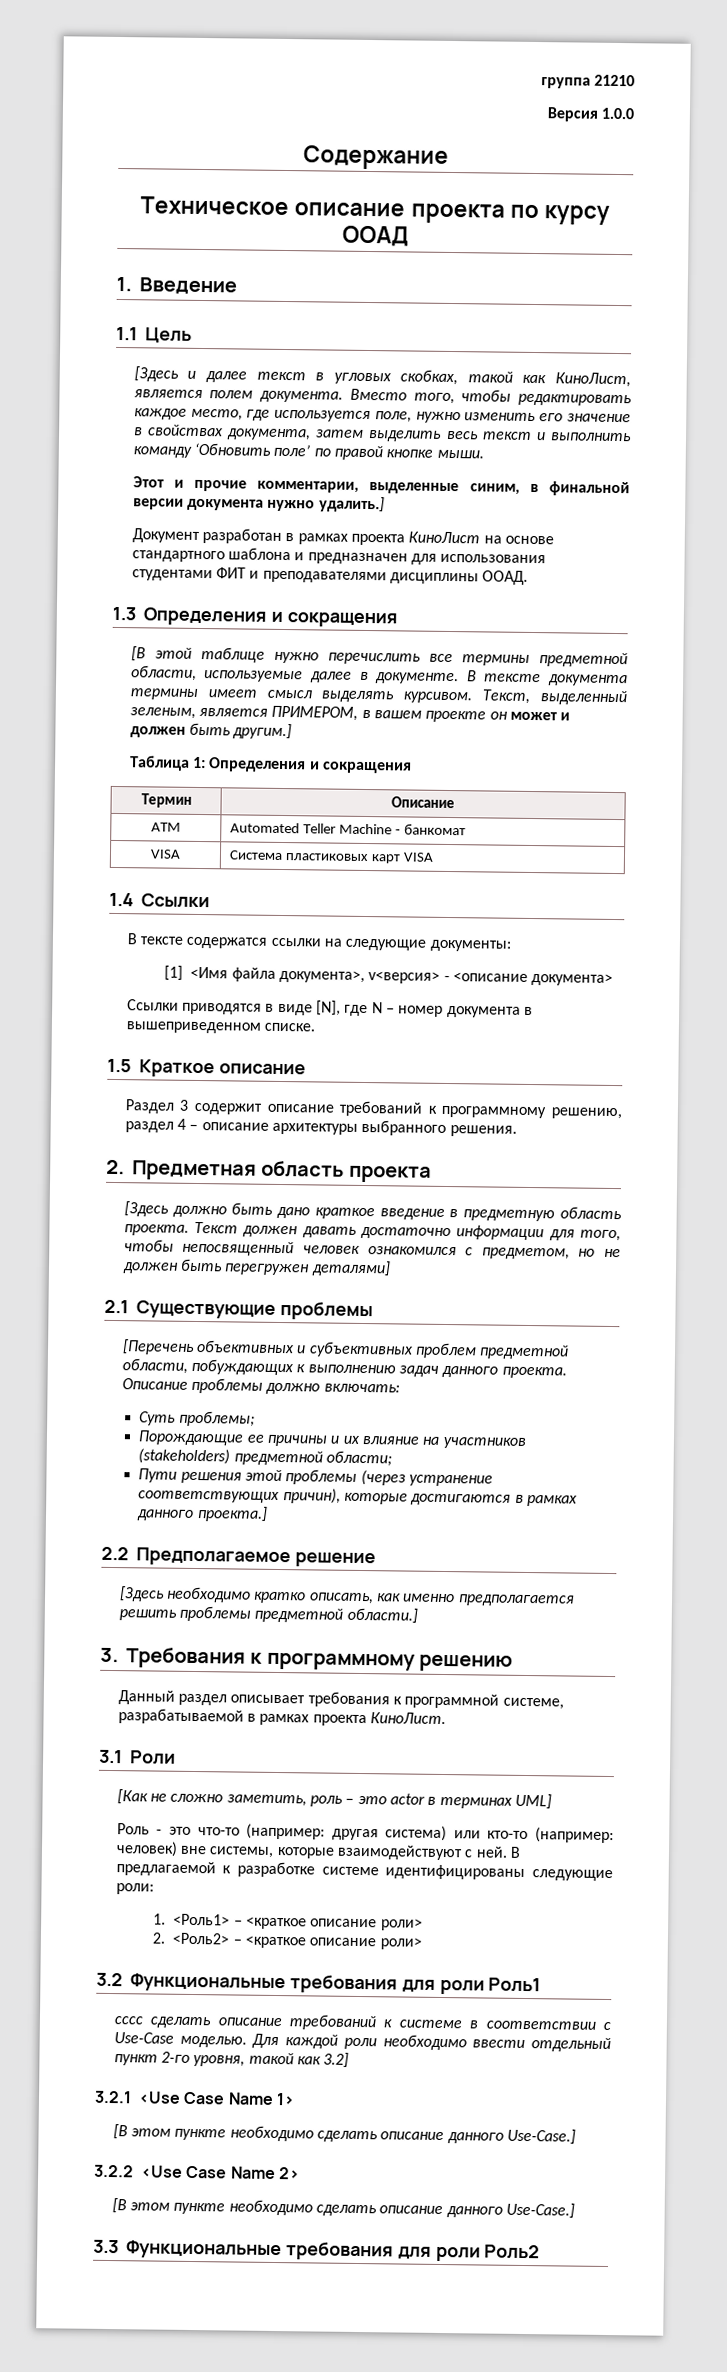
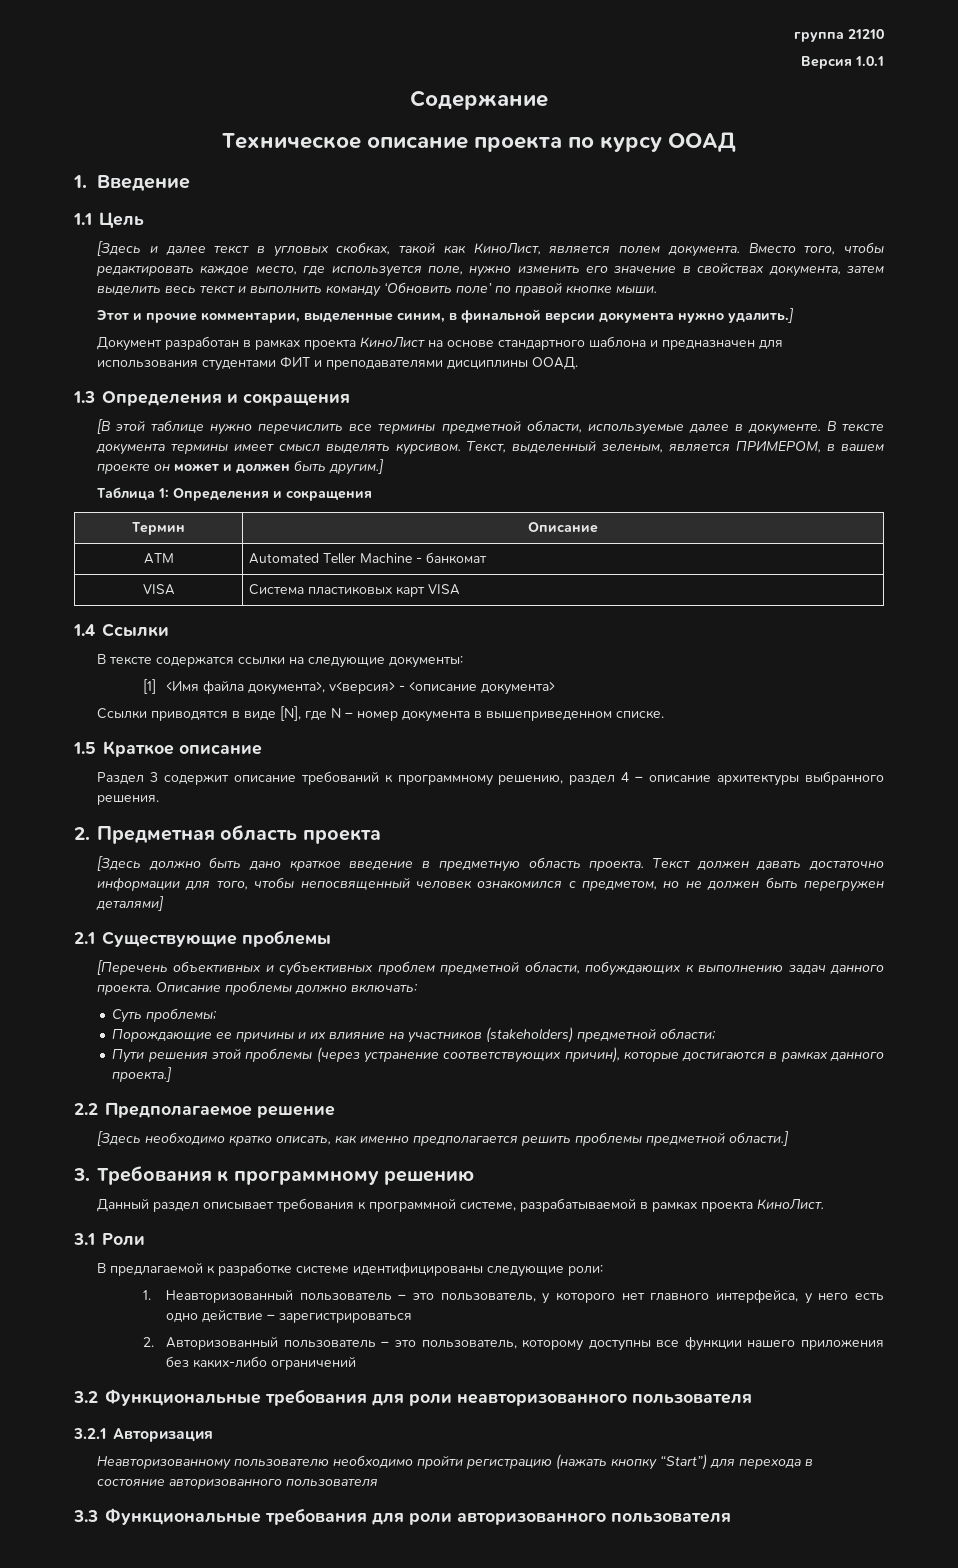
[601,107,634,120] 1.0.0 -> [855,56,884,66] 1.0.1
[116,1789,552,1810] [116,1823,614,1844] [115,1841,508,1861] [Как не сложно заметить, роль – это actor в терминах UML] // Роль - это что-то (например: другая система) или кто-то (например: человек) вне системы, которые взаимодействуют с ней. -> (145, 1239) none
[173,1913,423,1931] [152,1932,422,1950] <Роль1> – <краткое описание роли> // 2. <Роль2> – <краткое описание роли> -> [166,1289,885,1304] [166,1309,413,1323] [143,1336,884,1351] [166,1356,357,1370] Неавторизованный пользователь – это пользователь, у которого нет главного интерфейса, у него есть одно действие – зарегистрироваться // 2. Авторизованный пользователь – это пользователь, которому доступны все функции нашего приложения без каких-либо ограничений
[488,1977,542,1993] [113,2014,611,2031] [113,2032,611,2053] [113,2051,350,2068] [94,2090,295,2106] [112,2124,576,2145] [94,2164,300,2180] [111,2198,575,2219] Роль1 // сссс сделать описание требований к системе в соответствии с Use-Case моделью. Для каждой роли необходимо ввести отдельный пункт 2-го уровня, такой как 3.2] // 3.2.1 <Use Case Name 1> // [В этом пункте необходимо сделать описание данного Use-Case.] // 3.2.2 <Use Case Name 2> // [В этом пункте необходимо сделать описание данного Use-Case.] -> [457,1393,752,1406] [73,1428,213,1442] [97,1454,814,1470] [97,1478,379,1489] неавторизованного пользователя // 3.2.1 Авторизация // Неавторизованному пользователю необходимо пройти регистрацию (нажать кнопку “Start”) для перехода в состояние авторизованного пользователя
[484,2244,541,2260] Роль2 -> [457,1512,731,1525] авторизованного пользователя

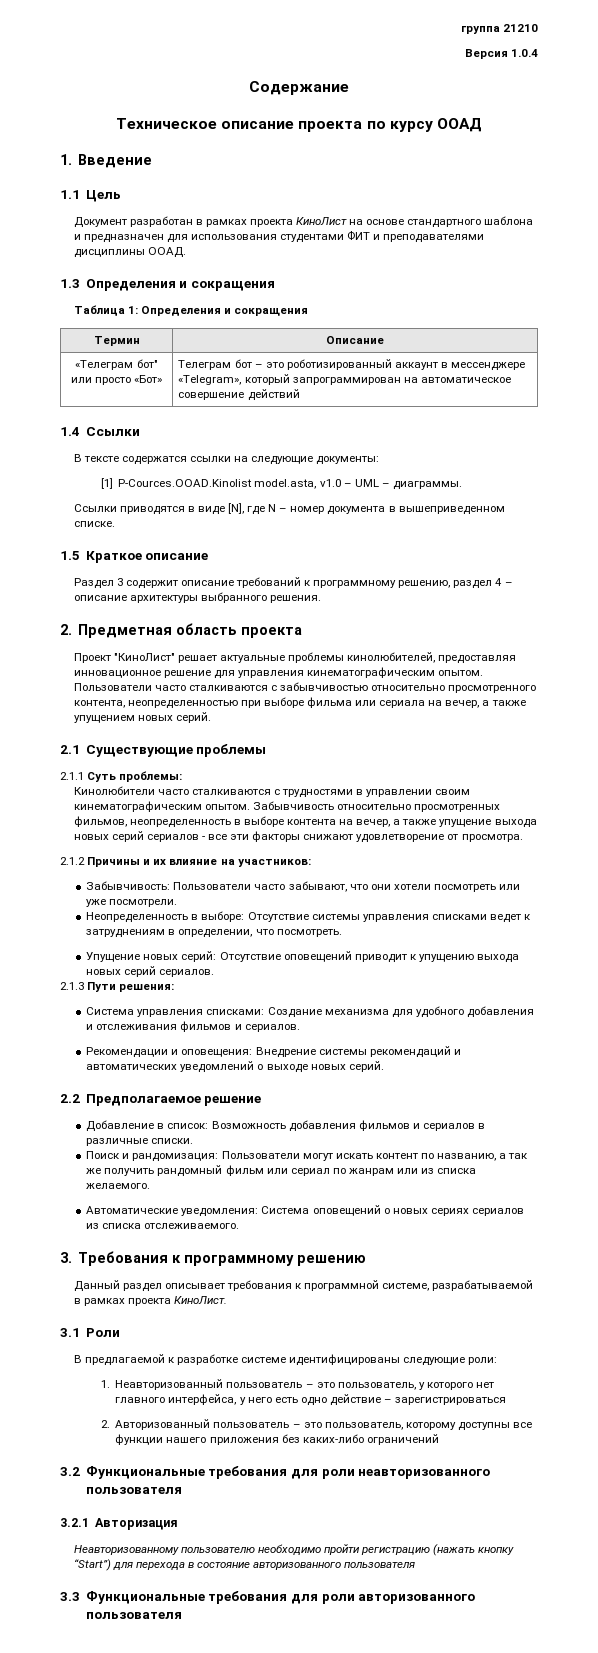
[855,56,884,66] 1.0.1 -> [511,49,538,57] 1.0.4
[97,241,884,257] [97,262,884,277] [97,282,658,297] [96,308,795,323] // [Здесь и далее текст в угловых скобках, такой как КиноЛист, является полем документа. Вместо того, чтобы редактировать каждое место, где используется поле, нужно изменить его значение в свойствах документа, затем выделить весь текст и выполнить команду ‘Обновить поле’ по правой кнопке мыши. // Этот и прочие комментарии, выделенные синим, в финальной версии документа нужно удалить.] -> (121, 196) none
[97,419,884,435] [96,440,884,455] [97,459,385,475] // [В этой таблице нужно перечислить все термины предметной области, используемые далее в документе. В тексте документа термины имеет смысл выделять курсивом. Текст, выделенный зеленым, является ПРИМЕРОМ, в вашем проекте он может и должен быть другим.] -> (276, 286) none
[143,553,174,564] [248,552,487,564] [142,584,175,595] [248,584,460,597] ATM | Automated Teller Machine - банкомат // VISA | Система пластиковых карт VISA -> [75,359,158,370] [70,375,163,385] [178,359,526,371] [178,374,511,385] [178,389,300,401] «Телеграм бот" или просто «Бот» | Телеграм бот – это роботизированный аккаунт в мессенджере «Telegram», который запрограммирован на автоматическое совершение действий
[166,680,556,695] <Имя файла документа>, v<версия> - <описание документа> -> [118,479,462,490] P-Cources.OOAD.Kinolist model.asta, v1.0 – UML – диаграммы.
[97,856,885,872] [97,877,884,892] [96,896,165,911] [74,930,331,947] [97,960,884,976] [97,981,419,995] [112,1008,218,1023] [112,1027,717,1043] [112,1047,884,1063] [112,1067,173,1082] [74,1102,335,1118] [97,1131,790,1146] [Здесь должно быть дано краткое введение в предметную область проекта. Текст должен давать достаточно информации для того, чтобы непосвященный человек ознакомился с предметом, но не должен быть перегружен деталями] // 2.1 Существующие проблемы // [Перечень объективных и субъективных проблем предметной области, побуждающих к выполнению задач данного проекта. Описание проблемы должно включать: // Суть проблемы; // Порождающие ее причины и их влияние на участников (stakeholders) предметной области; // Пути решения этой проблемы (через устранение соответствующих причин), которые достигаются в рамках данного проекта.] // 2.2 Предполагаемое решение // [Здесь необходимо кратко описать, как именно предполагается решить проблемы предметной области.] -> [73,652,517,664] [73,667,484,679] [73,682,537,693] [73,697,526,709] [73,712,211,723] [60,744,267,757] [60,771,183,782] [73,786,471,798] [73,801,500,812] [73,816,537,828] [73,831,523,843] [60,857,311,867] [86,881,521,892] [86,899,178,907] [86,911,532,923] [86,929,342,938] [86,951,520,963] [86,966,215,977] [60,982,175,992] [86,1006,534,1018] [86,1021,300,1032] [86,1046,461,1058] [86,1061,384,1073] [60,1094,262,1106] [86,1120,486,1132] [86,1138,194,1146] [86,1151,529,1162] [86,1165,477,1177] [86,1183,151,1189] [86,1205,524,1217] [86,1223,240,1229] Проект "КиноЛист" решает актуальные проблемы кинолюбителей, предоставляя инновационное решение для управления кинематографическим опытом. Пользователи часто сталкиваются с забывчивостью относительно просмотренного контента, неопределенностью при выборе фильма или сериала на вечер, а также упущением новых серий. // 2.1 Существующие проблемы // 2.1.1 Суть проблемы: // Кинолюбители часто сталкиваются с трудностями в управлении своим кинематографическим опытом. Забывчивость относительно просмотренных фильмов, неопределенность в выборе контента на вечер, а также упущение выхода новых серий сериалов - все эти факторы снижают удовлетворение от просмотра. // 2.1.2 Причины и их влияние на участников: // Забывчивость: Пользователи часто забывают, что они хотели посмотреть или уже посмотрели. // Неопределенность в выборе: Отсутствие системы управления списками ведет к затруднениям в определении, что посмотреть. // Упущение новых серий: Отсутствие оповещений приводит к упущению выхода новых серий сериалов. // 2.1.3 Пути решения: // Система управления списками: Создание механизма для удобного добавления и отслеживания фильмов и сериалов. // Рекомендации и оповещения: Внедрение системы рекомендаций и автоматических уведомлений о выходе новых серий. // 2.2 Предполагаемое решение // Добавление в список: Возможность добавления фильмов и сериалов в различные списки. // Поиск и рандомизация: Пользователи могут искать контент по названию, а так же получить рандомный фильм или сериал по жанрам или из списка желаемого. // Автоматические уведомления: Система оповещений о новых сериях сериалов из списка отслеживаемого.

